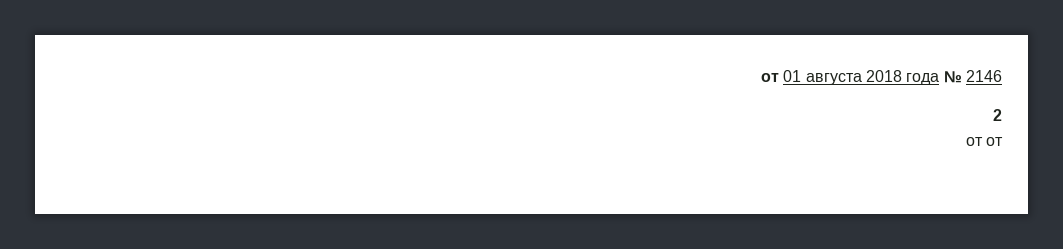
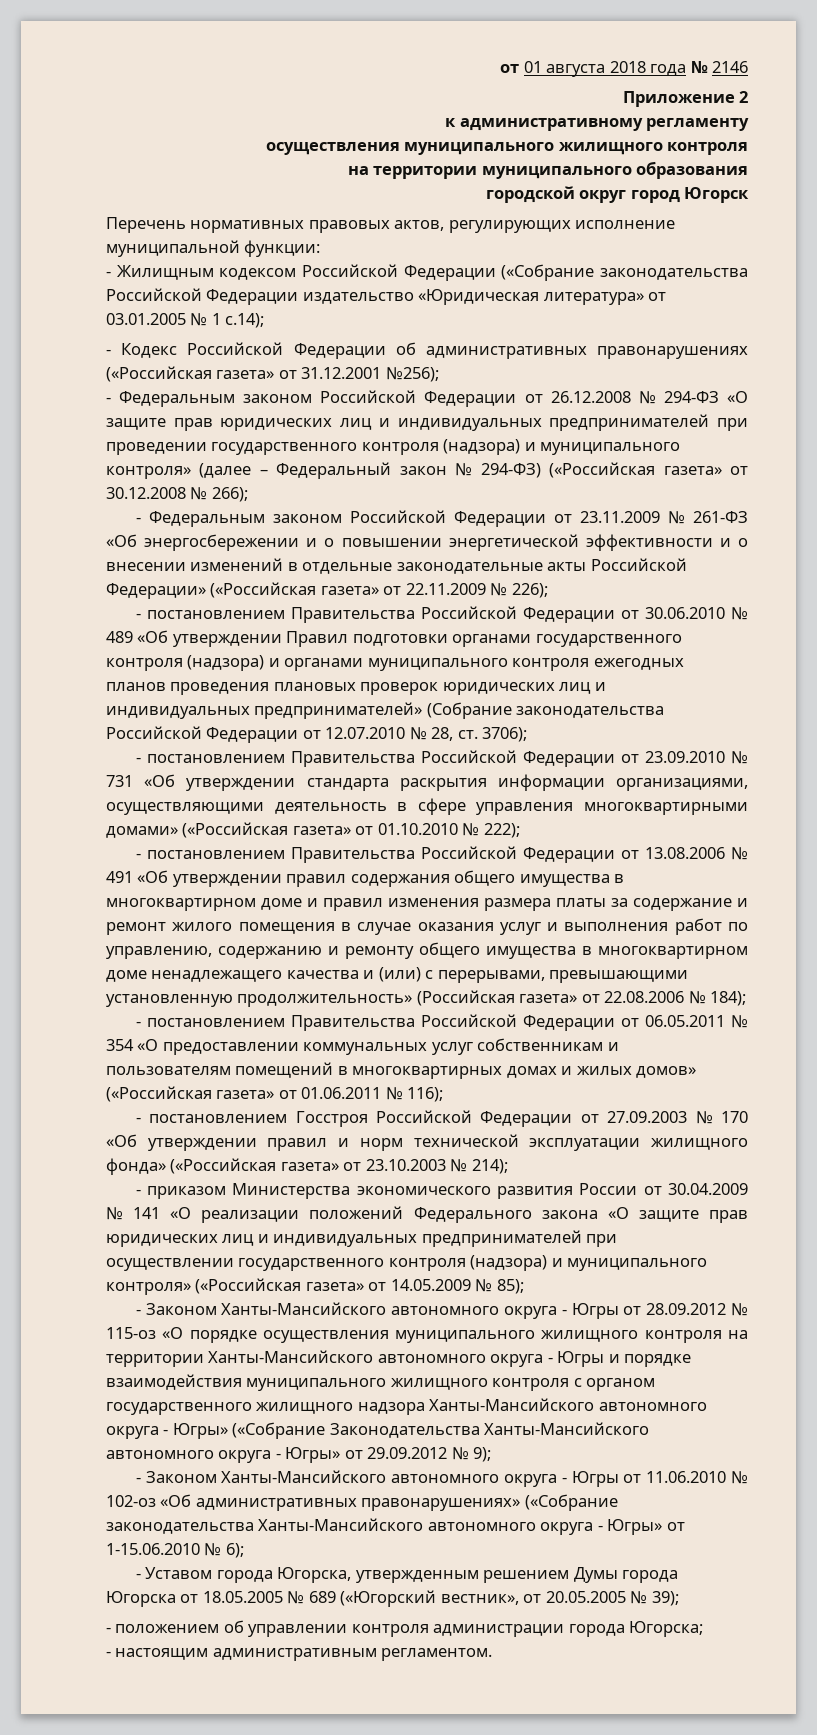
(1003, 76) none -> [622,91,735,107] Приложение
[965,137,1003,146] от от -> [445,118,749,131] [265,142,748,155] [347,161,748,179] [485,186,749,203] [106,217,676,233] [106,240,321,257] [106,264,748,281] [106,288,667,305] [106,313,265,328] [106,342,748,359] [106,366,439,382] [106,390,748,407] [106,414,748,431] [106,439,681,455] [106,462,748,479] [106,487,248,502] [135,510,748,527] [106,534,748,551] [106,558,687,574] [106,582,548,599] [135,606,748,623] [106,630,682,647] [106,655,684,671] [106,682,606,695] [106,702,665,719] [106,726,528,743] [135,750,748,767] [106,774,748,791] [106,798,749,815] [106,822,520,838] [135,846,748,863] [106,870,625,887] [106,898,748,911] [106,918,748,935] [106,942,748,959] [106,967,689,983] [106,990,747,1007] [135,1014,748,1031] [106,1038,619,1055] [106,1062,697,1079] [106,1086,444,1102] [135,1110,748,1127] [106,1134,748,1151] [106,1158,508,1175] [135,1183,748,1199] [106,1206,748,1223] [106,1230,618,1247] [106,1255,708,1271] [106,1278,524,1295] [135,1302,748,1319] [106,1327,748,1343] [106,1350,692,1367] [106,1374,656,1391] [106,1398,707,1415] [106,1422,650,1439] [106,1447,492,1463] [135,1470,748,1487] [106,1494,618,1511] [106,1518,685,1535] [106,1543,244,1558] [135,1567,679,1583] [106,1590,679,1607] [106,1620,704,1637] [106,1648,493,1661] к административному регламенту // осуществления муниципального жилищного контроля // на территории муниципального образования // городской округ город Югорск // Перечень нормативных правовых актов, регулирующих исполнение муниципальной функции: // - Жилищным кодексом Российской Федерации («Собрание законодательства Российской Федерации издательство «Юридическая литература» от 03.01.2005 № 1 с.14); // - Кодекс Российской Федерации об административных правонарушениях («Российская газета» от 31.12.2001 №256); // - Федеральным законом Российской Федерации от 26.12.2008 № 294-ФЗ «О защите прав юридических лиц и индивидуальных предпринимателей при проведении государственного контроля (надзора) и муниципального контроля» (далее – Федеральный закон № 294-ФЗ) («Российская газета» от 30.12.2008 № 266); // - Федеральным законом Российской Федерации от 23.11.2009 № 261-ФЗ «Об энергосбережении и о повышении энергетической эффективности и о внесении изменений в отдельные законодательные акты Российской Федерации» («Российская газета» от 22.11.2009 № 226); // - постановлением Правительства Российской Федерации от 30.06.2010 № 489 «Об утверждении Правил подготовки органами государственного контроля (надзора) и органами муниципального контроля ежегодных планов проведения плановых проверок юридических лиц и индивидуальных предпринимателей» (Собрание законодательства Российской Федерации от 12.07.2010 № 28, ст. 3706); // - постановлением Правительства Российской Федерации от 23.09.2010 № 731 «Об утверждении стандарта раскрытия информации организациями, осуществляющими деятельность в сфере управления многоквартирными домами» («Российская газета» от 01.10.2010 № 222); // - постановлением Правительства Российской Федерации от 13.08.2006 № 491 «Об утверждении правил содержания общего имущества в многоквартирном доме и правил изменения размера платы за содержание и ремонт жилого помещения в случае оказания услуг и выполнения работ по управлению, содержанию и ремонту общего имущества в многоквартирном доме ненадлежащего качества и (или) с перерывами, превышающими установленную продолжительность» (Российская газета» от 22.08.2006 № 184); // - постановлением Правительства Российской Федерации от 06.05.2011 № 354 «О предоставлении коммунальных услуг собственникам и пользователям помещений в многоквартирных домах и жилых домов» («Российская газета» от 01.06.2011 № 116); // - постановлением Госстроя Российской Федерации от 27.09.2003 № 170 «Об утверждении правил и норм технической эксплуатации жилищного фонда» («Российская газета» от 23.10.2003 № 214); // - приказом Министерства экономического развития России от 30.04.2009 № 141 «О реализации положений Федерального закона «О защите прав юридических лиц и индивидуальных предпринимателей при осуществлении государственного контроля (надзора) и муниципального контроля» («Российская газета» от 14.05.2009 № 85); // - Законом Ханты-Мансийского автономного округа - Югры от 28.09.2012 № 115-оз «О порядке осуществления муниципального жилищного контроля на территории Ханты-Мансийского автономного округа - Югры и порядке взаимодействия муниципального жилищного контроля с органом государственного жилищного надзора Ханты-Мансийского автономного округа - Югры» («Собрание Законодательства Ханты-Мансийского автономного округа - Югры» от 29.09.2012 № 9); // - Законом Ханты-Мансийского автономного округа - Югры от 11.06.2010 № 102-оз «Об административных правонарушениях» («Собрание законодательства Ханты-Мансийского автономного округа - Югры» от 1-15.06.2010 № 6); // - Уставом города Югорска, утвержденным решением Думы города Югорска от 18.05.2005 № 689 («Югорский вестник», от 20.05.2005 № 39); // - положением об управлении контроля администрации города Югорска; // - настоящим административным регламентом.

